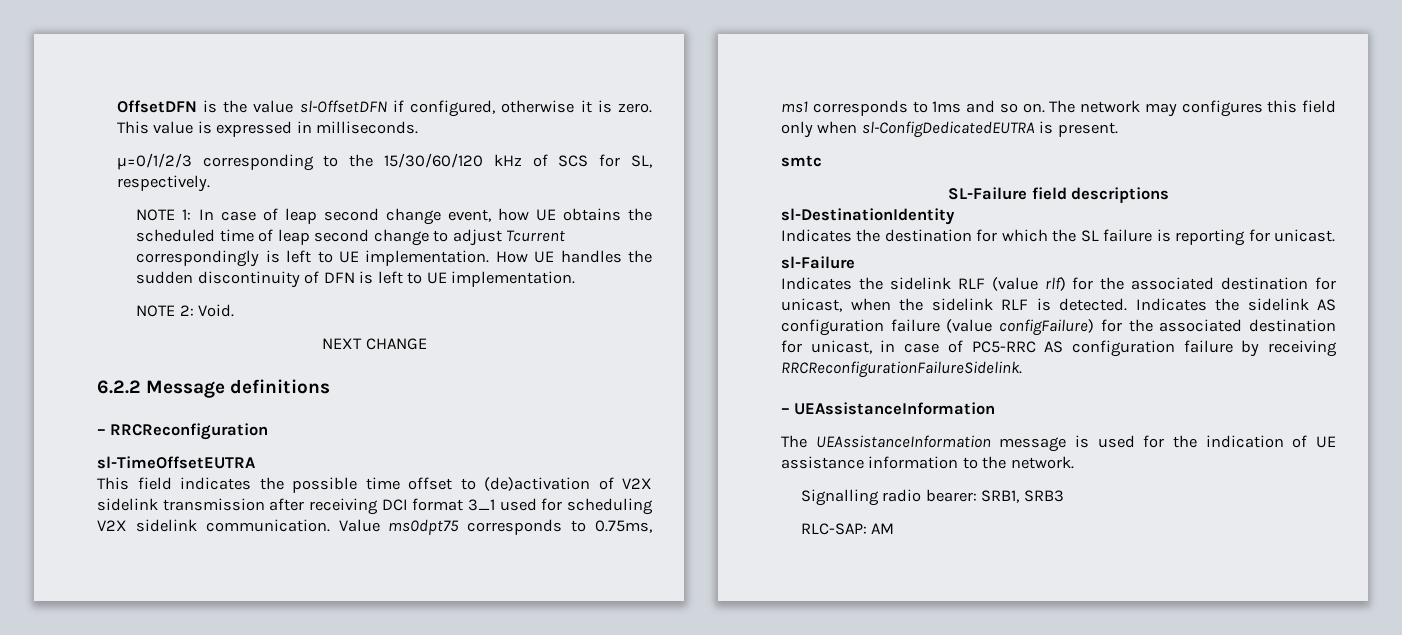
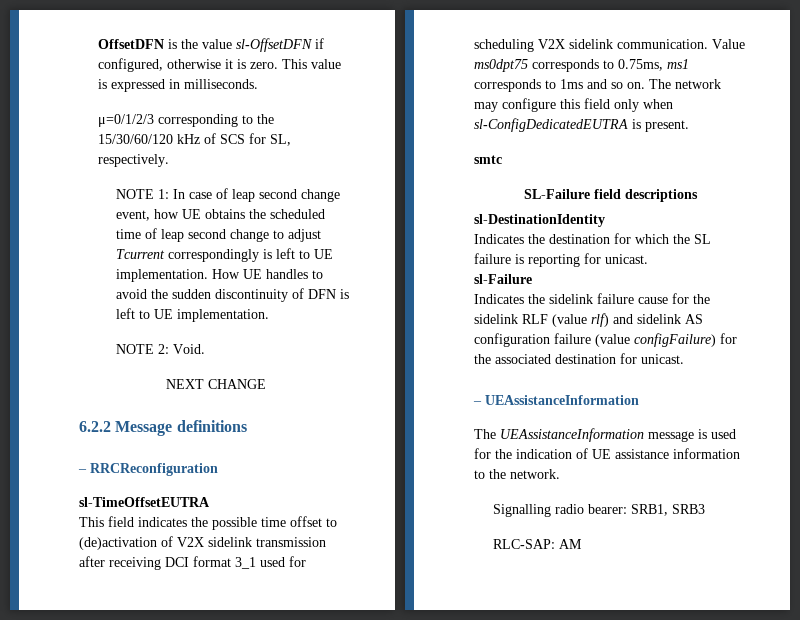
(622, 256) none -> [312,270,324,279] [116,289,148,299] to avoid
[1181,100,1263,117] configures -> [502,98,556,112] configure
[957,277,1336,291] [781,298,1239,312] RLF (value rlf) for the associated destination for unicast, when the sidelink RLF is detected. Indicates the -> [597,293,710,304] [474,313,633,327] failure cause for the sidelink RLF (value rlf) and
[810,340,1337,357] [781,361,1022,378] unicast, in case of PC5-RRC AS configuration failure by receiving RRCReconfigurationFailureSidelink. -> [641,354,684,364] unicast.

